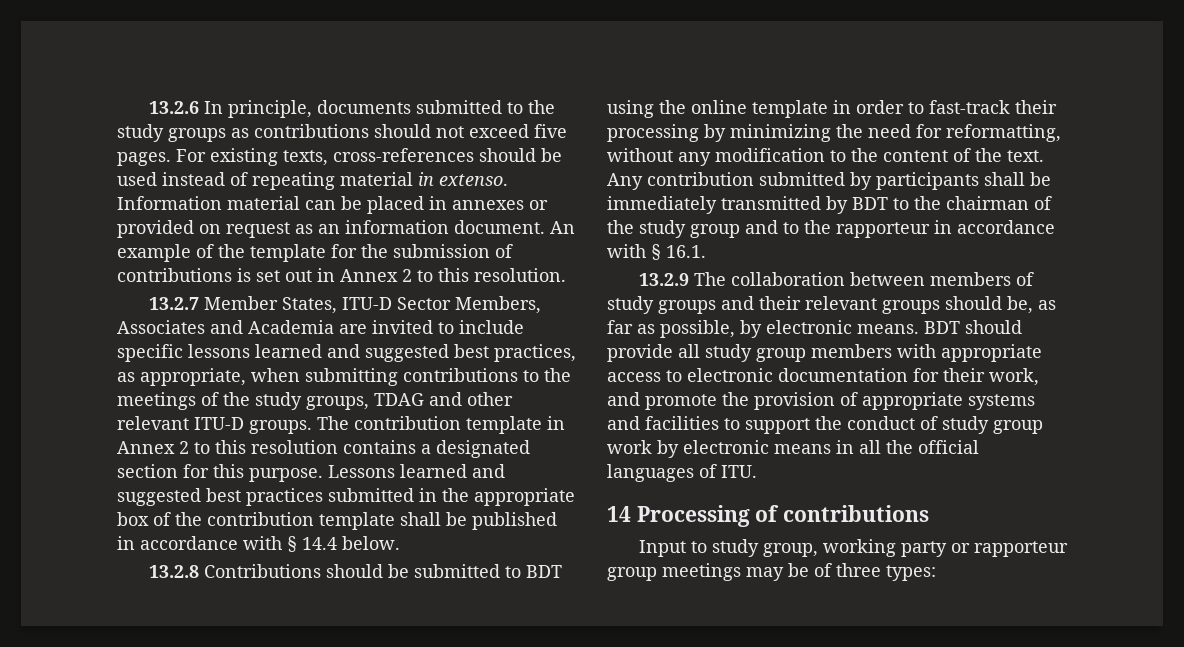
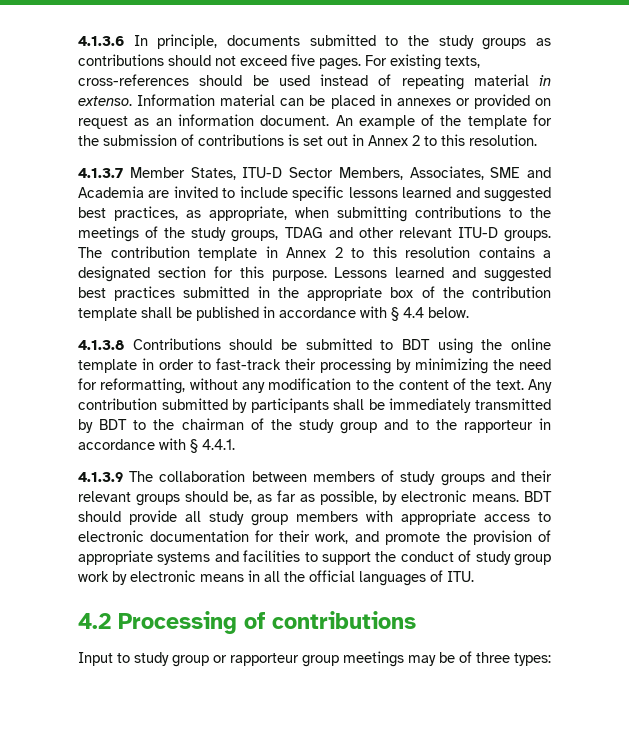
[148,101,199,114] 13.2.6 -> [78,36,124,46] 4.1.3.6
[148,297,199,310] 13.2.7 -> [78,168,123,178] 4.1.3.7
[117,320,205,334] Associates -> [409,166,521,180] Associates, SME
[302,537,337,550] 14.4 -> [403,307,424,318] 4.4
[148,565,199,578] 13.2.8 -> [78,340,124,350] 4.1.3.8
[666,245,706,258] [638,273,689,286] 16.1. // 13.2.9 -> [202,439,235,450] [78,472,123,482] 4.4.1. // 4.1.3.9
[607,506,631,522] 14 -> [78,613,111,629] 4.2
[762,539,947,557] group, working party -> [172,655,209,667] group

